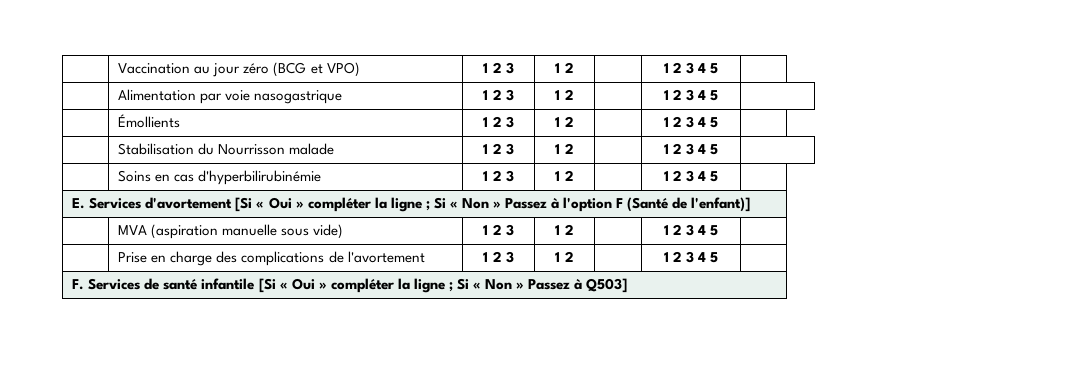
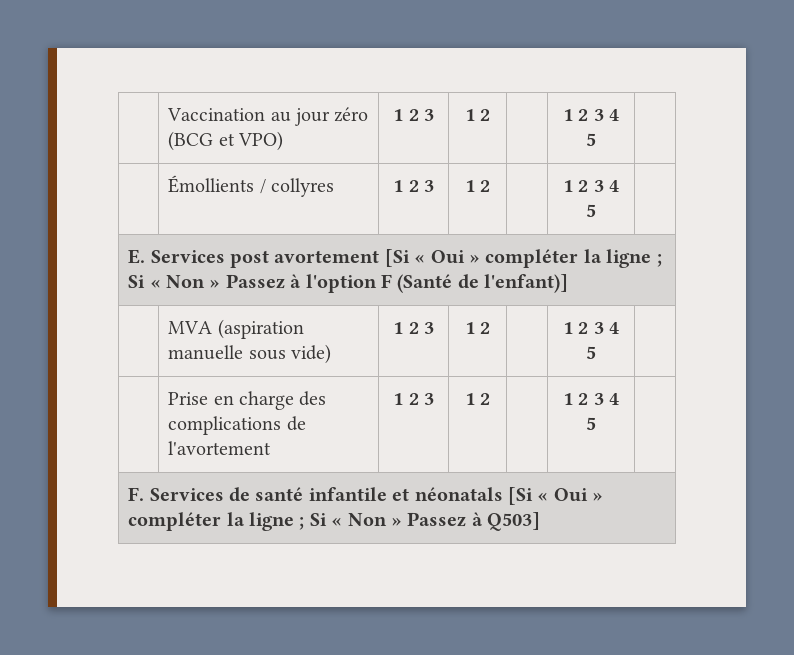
[118,89,343,104] [483,89,514,101] [555,89,574,100] [663,89,719,101] [118,114,181,128] [483,116,514,128] [555,116,574,127] [663,116,719,128] [118,143,335,155] [483,143,514,155] [555,143,574,154] [663,143,719,155] [118,170,322,185] Alimentation par voie nasogastrique | 1 2 3 | 1 2 | | 1 2 3 4 5 | // | Émollients | 1 2 3 | 1 2 | | 1 2 3 4 5 | // | Stabilisation du Nourrisson malade | 1 2 3 | 1 2 | | 1 2 3 4 5 | // | Soins en cas d'hyperbilirubinémie -> [168,175,334,197] Émollients / collyres
[145,197,233,209] d'avortement -> [229,250,380,268] post avortement
(255, 284) none -> [392,487,503,501] et néonatals

